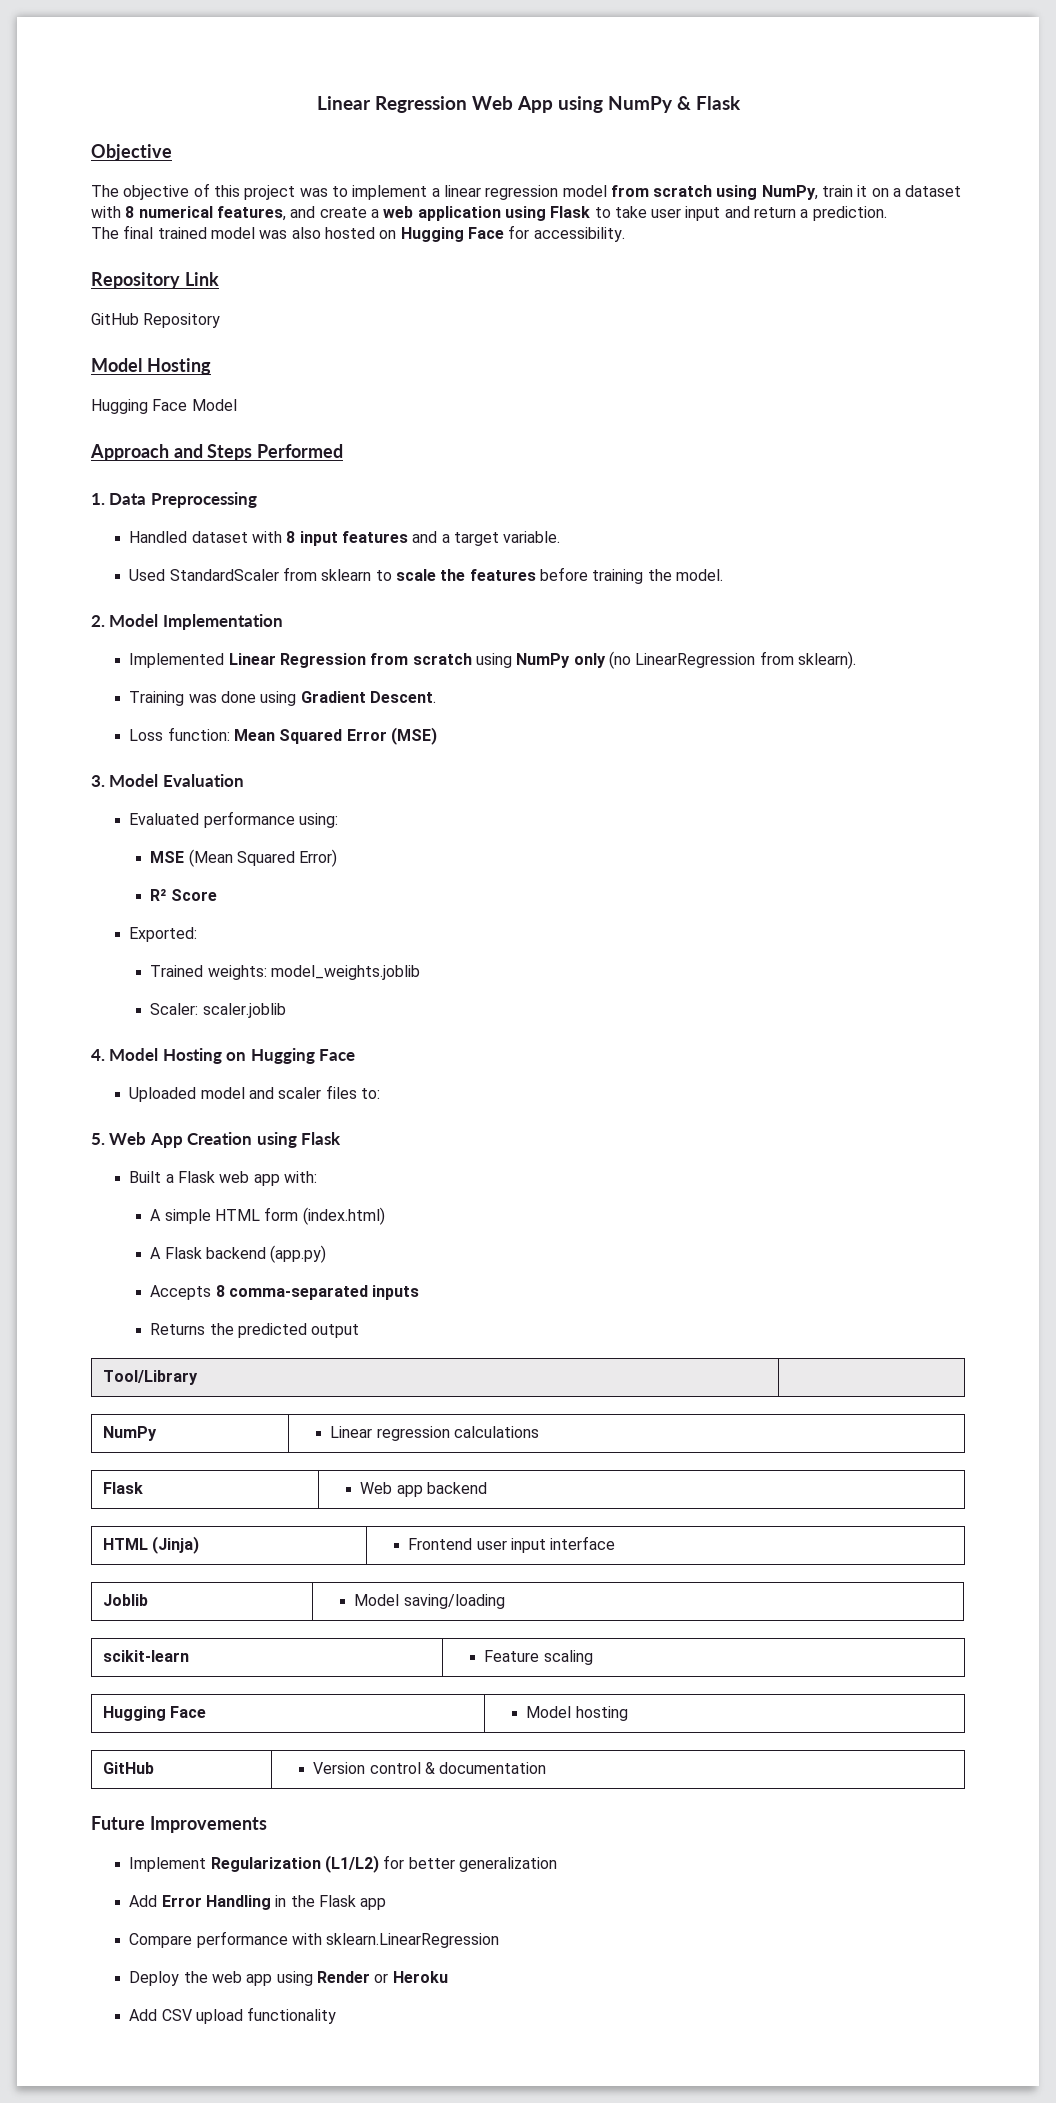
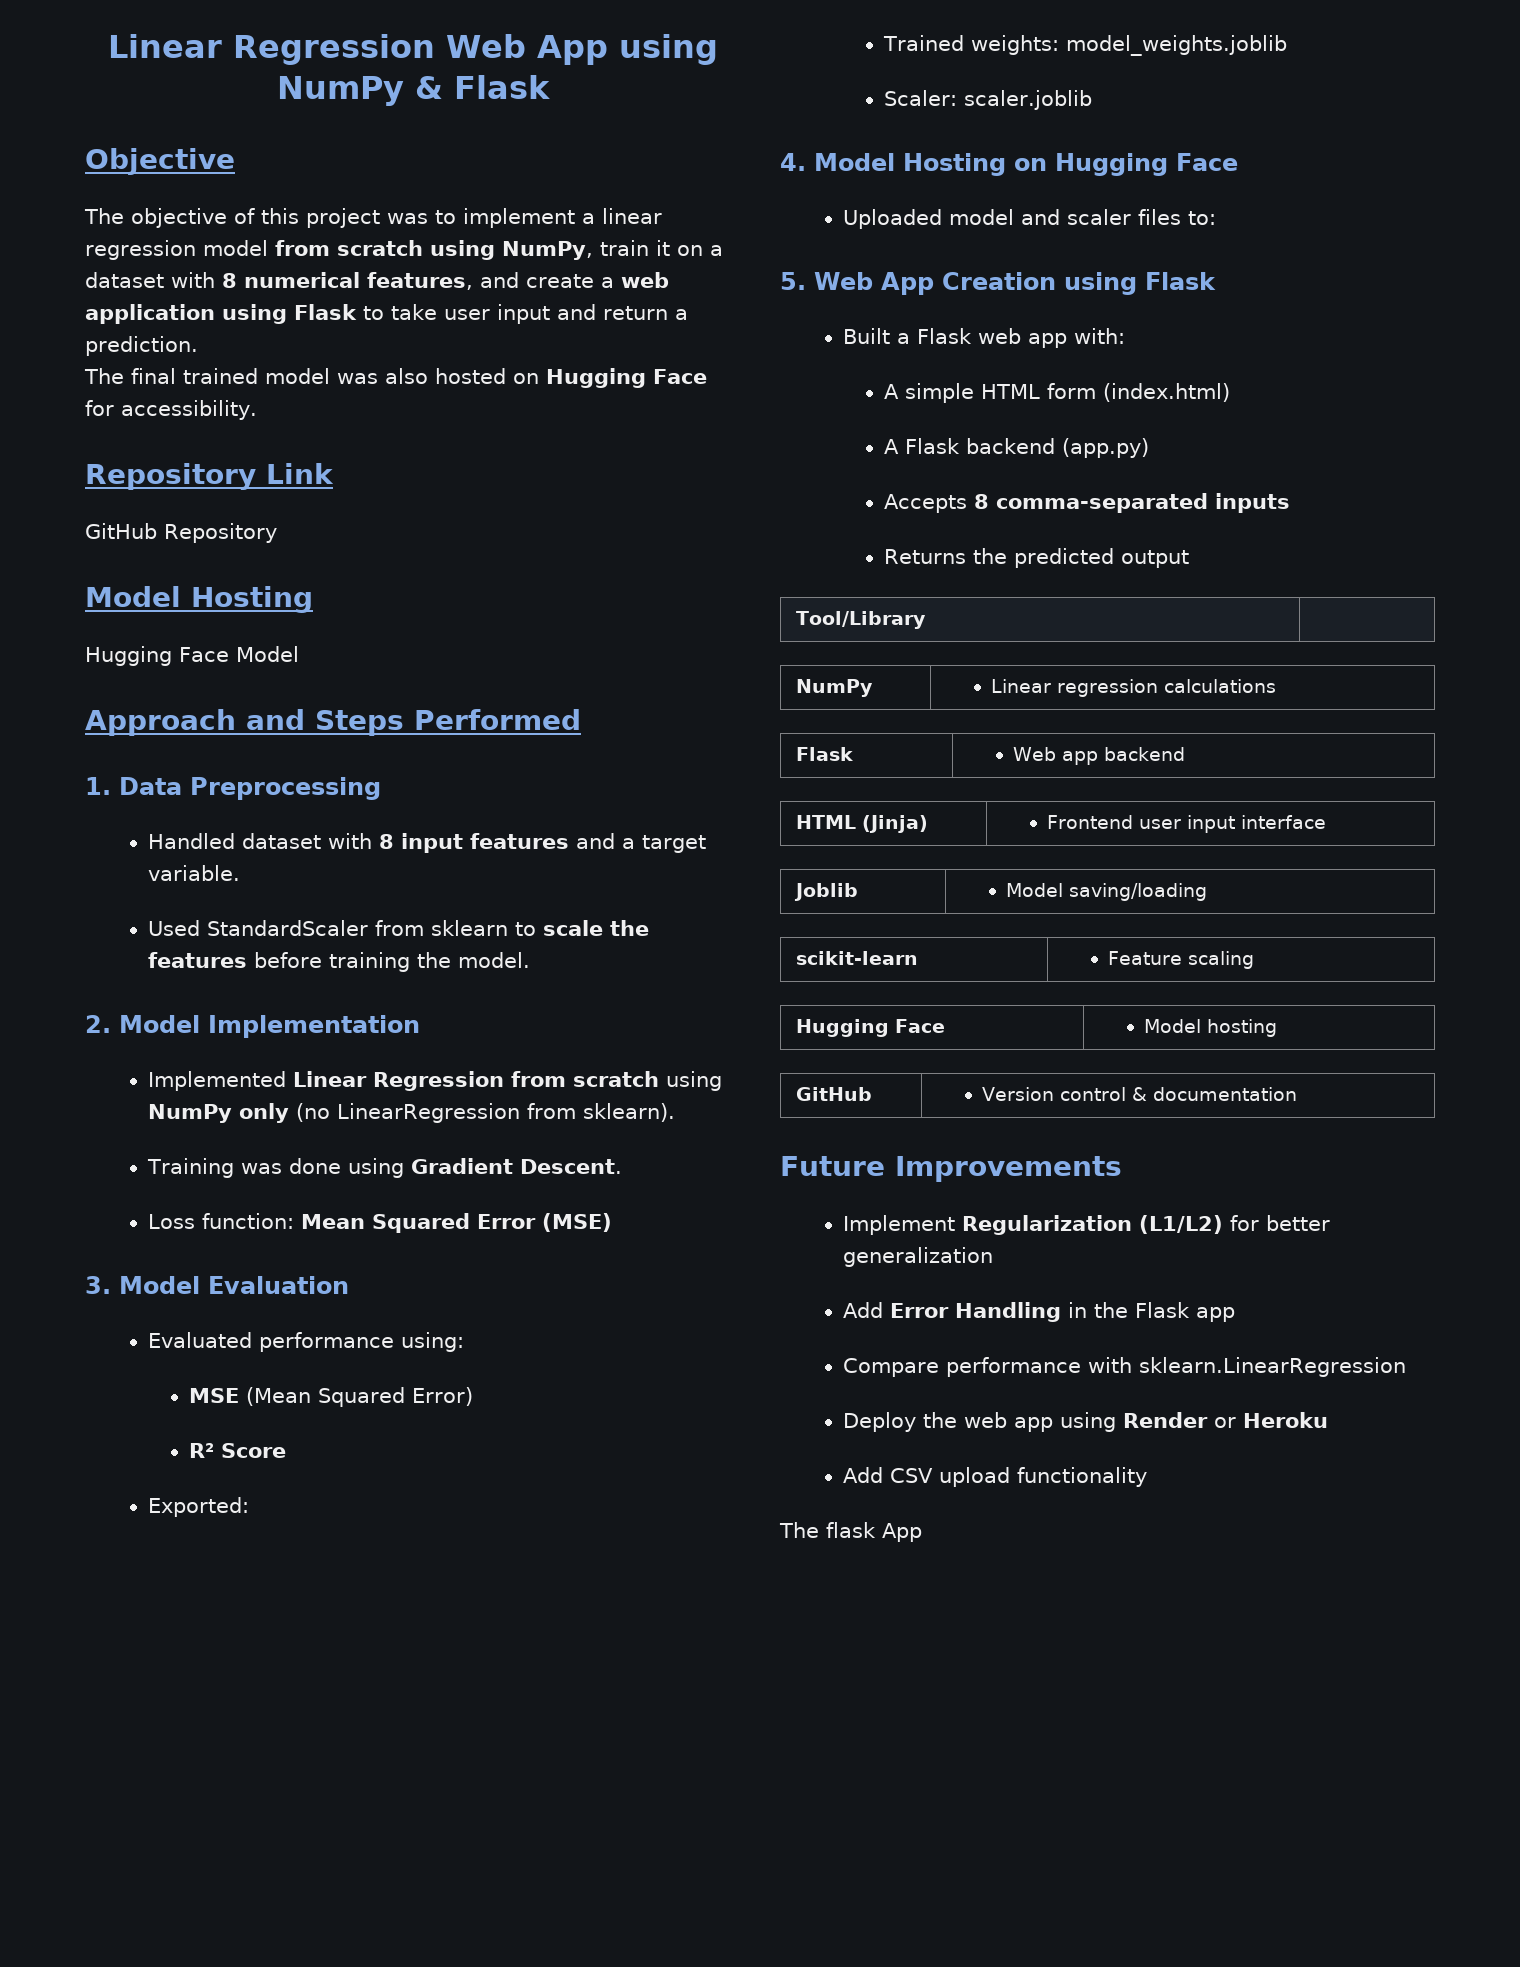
(337, 2015) none -> [779,1522,922,1542] // The flask App

